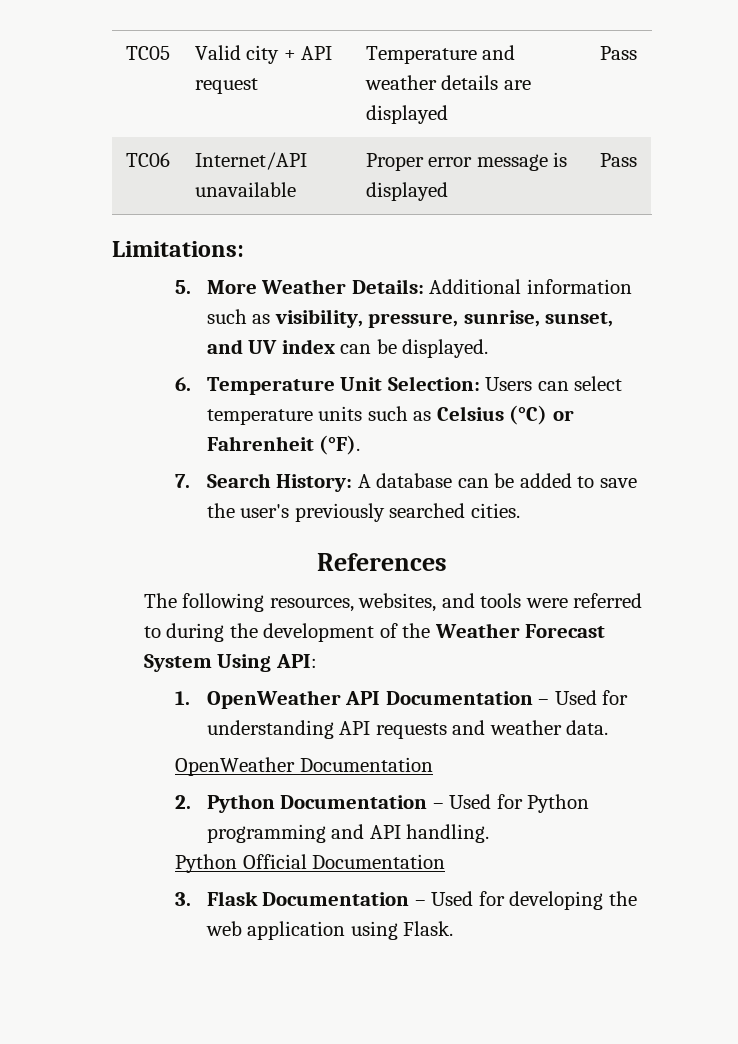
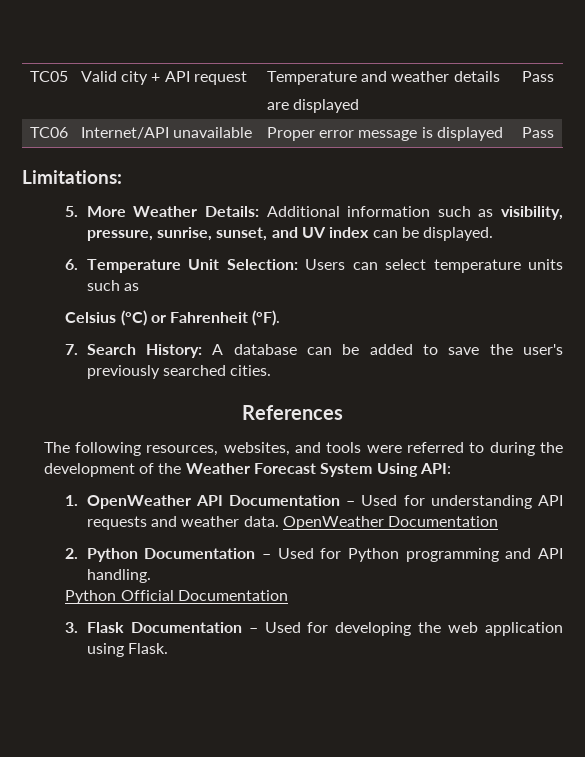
(499, 82) none -> (500, 76) //
(432, 416) none -> (140, 287) //
(609, 727) // -> (279, 521) none

